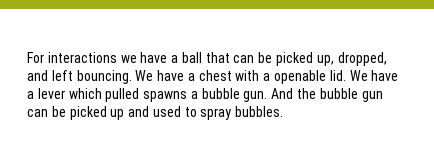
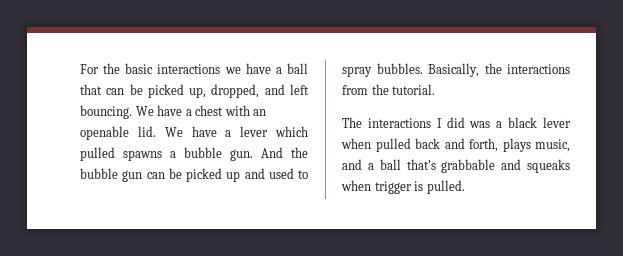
(44, 57) none -> [103,63,154,74] the basic
[263,73,271,81] a -> [253,109,267,116] an
(284, 111) none -> [428,63,570,77] [342,84,436,95] [342,117,571,128] [341,138,570,152] [342,159,570,173] [341,180,465,194] Basically, the interactions from the tutorial. // The interactions I did was a black lever when pulled back and forth, plays music, and a ball that’s grabbable and squeaks when trigger is pulled.

